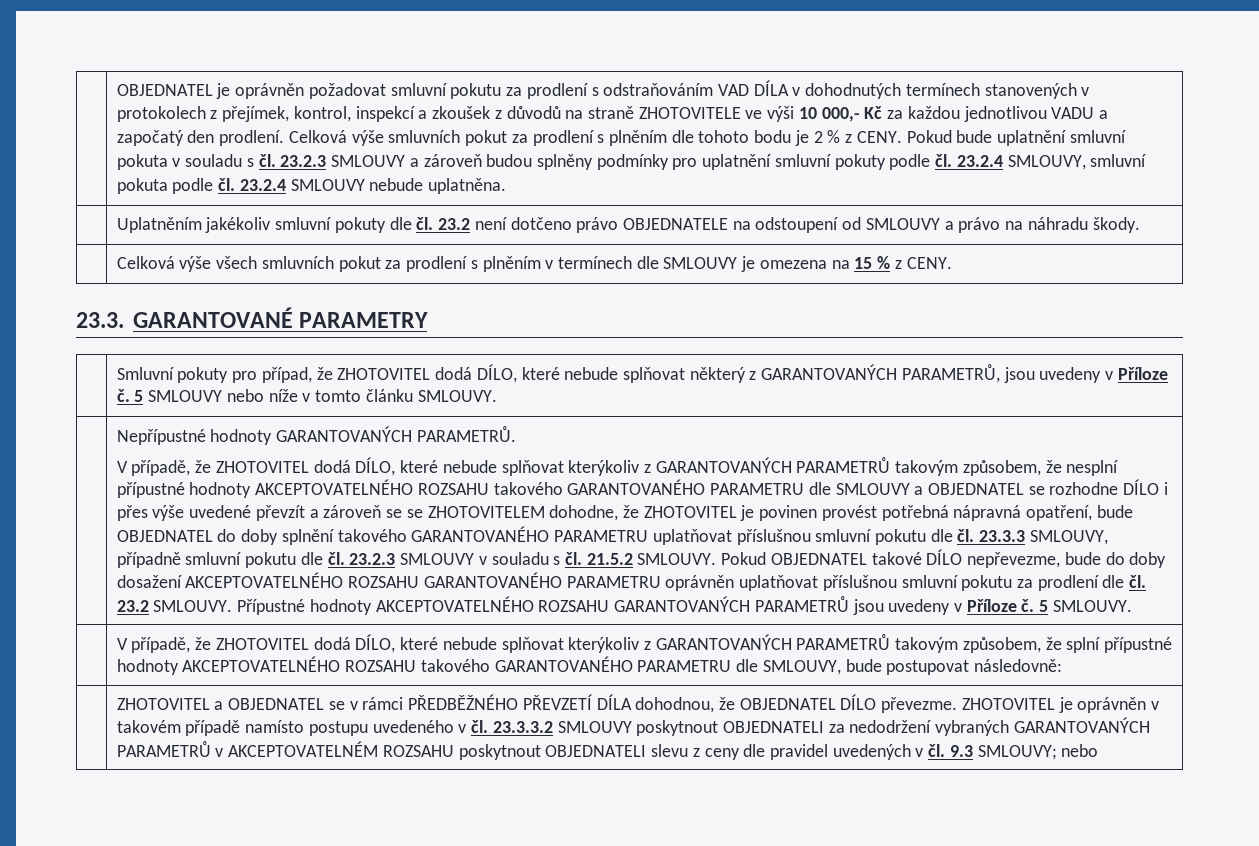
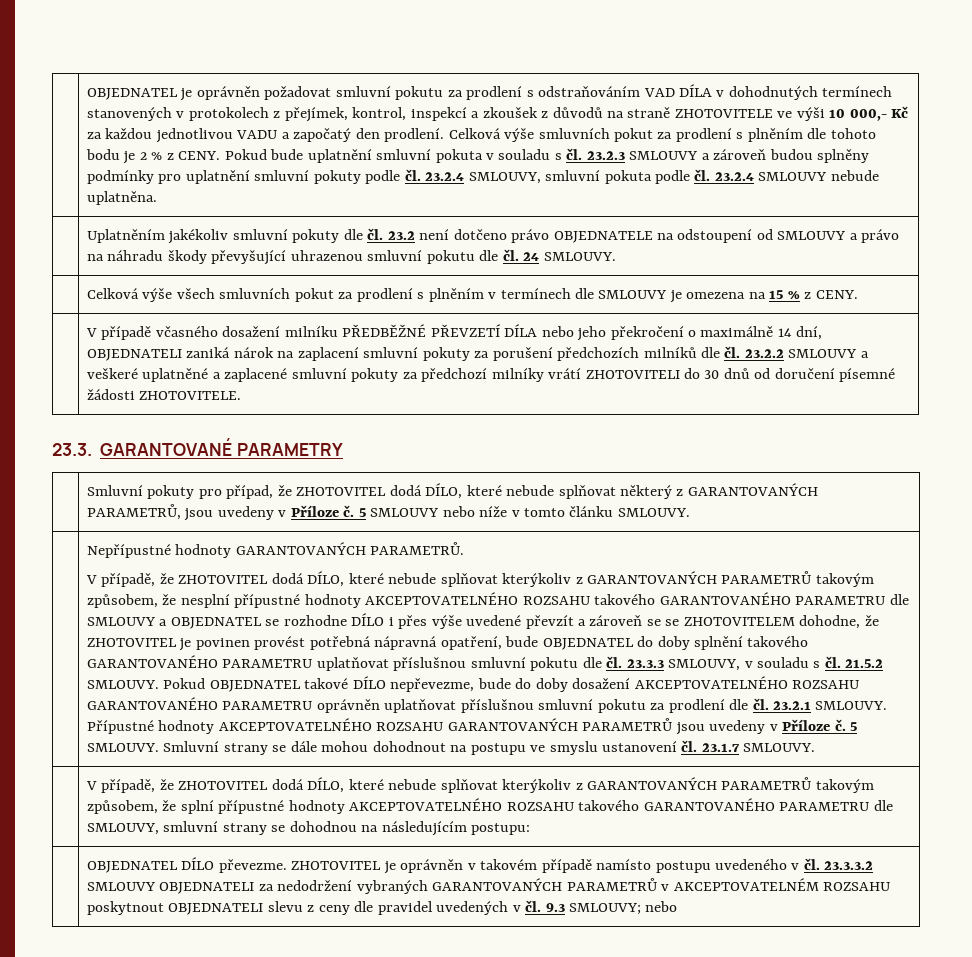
[1092,217,1140,233] škody. -> [167,249,616,265] škody převyšující uhrazenou smluvní pokutu dle čl. 24 SMLOUVY.
(952, 263) none -> [85,324,823,341] [86,346,869,361] [86,368,896,382] [86,389,242,400] // | V případě včasného dosažení milníku PŘEDBĚŽNÉ PŘEVZETÍ DÍLA nebo jeho překročení o maximálně 14 dní, OBJEDNATELI zaniká nárok na zaplacení smluvní pokuty za porušení předchozích milníků dle čl. 23.2.2 SMLOUVY a veškeré uplatněné a zaplacené smluvní pokuty za předchozí milníky vrátí ZHOTOVITELI do 30 dnů od doručení písemné žádosti ZHOTOVITELE.
[116,552,475,568] případně smluvní pokutu dle čl. 23.2.3 SMLOUVY -> (741, 665) none
[116,600,149,612] 23.2 -> [773,701,812,710] 23.2.1
(1132, 606) none -> [163,740,816,755] Smluvní strany se dále mohou dohodnout na postupu ve smyslu ustanovení čl. 23.1.7 SMLOUVY.
[845,659,1062,675] [116,694,735,713] bude postupovat následovně: // | ZHOTOVITEL a OBJEDNATEL se v rámci PŘEDBĚŽNÉHO PŘEVZETÍ DÍLA dohodnou, že -> [163,821,531,836] smluvní strany se dohodnou na následujícím postupu: // |
[636,720,719,736] poskytnout -> (155, 886) none

